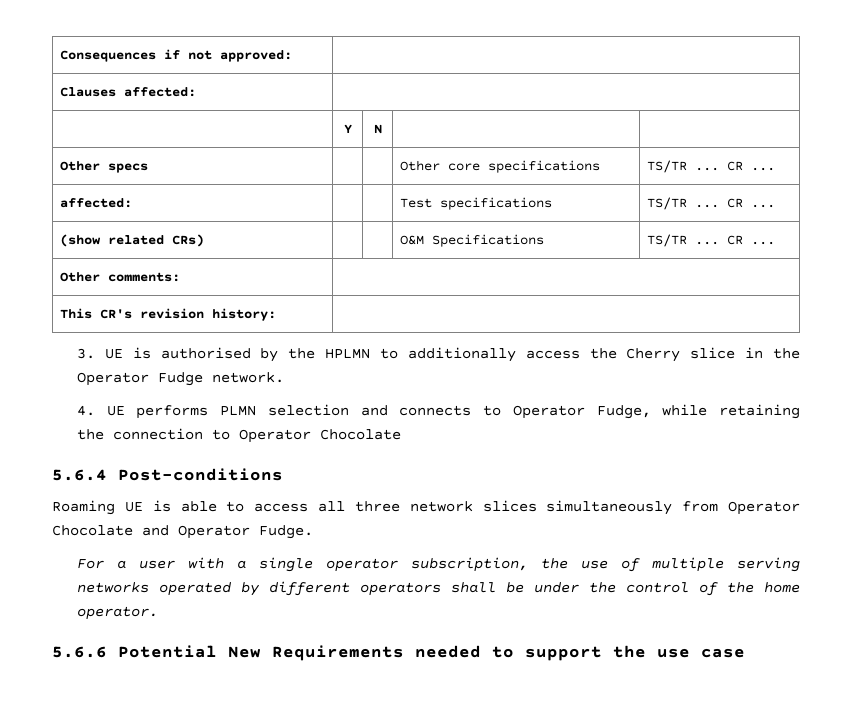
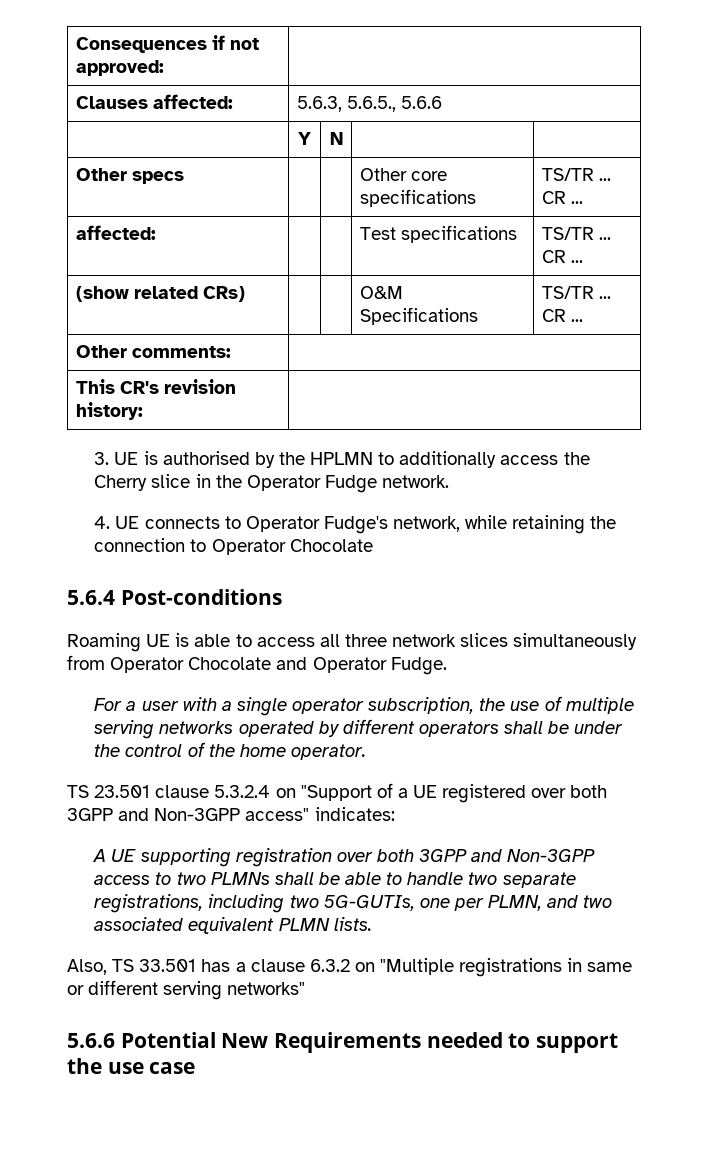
(197, 92) none -> [296,96,443,112] 5.6.3, 5.6.5., 5.6.6
[136,404,388,419] performs PLMN selection and -> (140, 522) none
[596,405,651,419] Fudge, -> [323,516,461,534] Fudge's network,
(159, 613) none -> [67,783,608,803] [67,807,395,821] [93,848,596,867] [94,872,576,888] [94,894,613,913] [94,917,372,934] [67,958,633,977] [67,980,306,1000] // TS 23.501 clause 5.3.2.4 on "Support of a UE registered over both 3GPP and Non-3GPP access" indicates: // A UE supporting registration over both 3GPP and Non-3GPP access to two PLMNs shall be able to handle two separate registrations, including two 5G-GUTIs, one per PLMN, and two associated equivalent PLMN lists. // Also, TS 33.501 has a clause 6.3.2 on "Multiple registrations in same or different serving networks"

